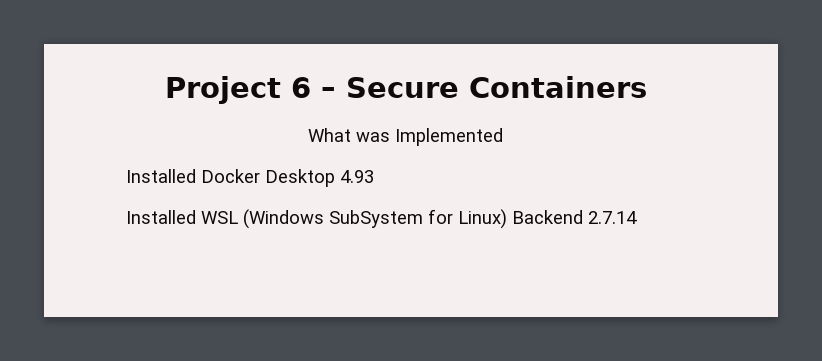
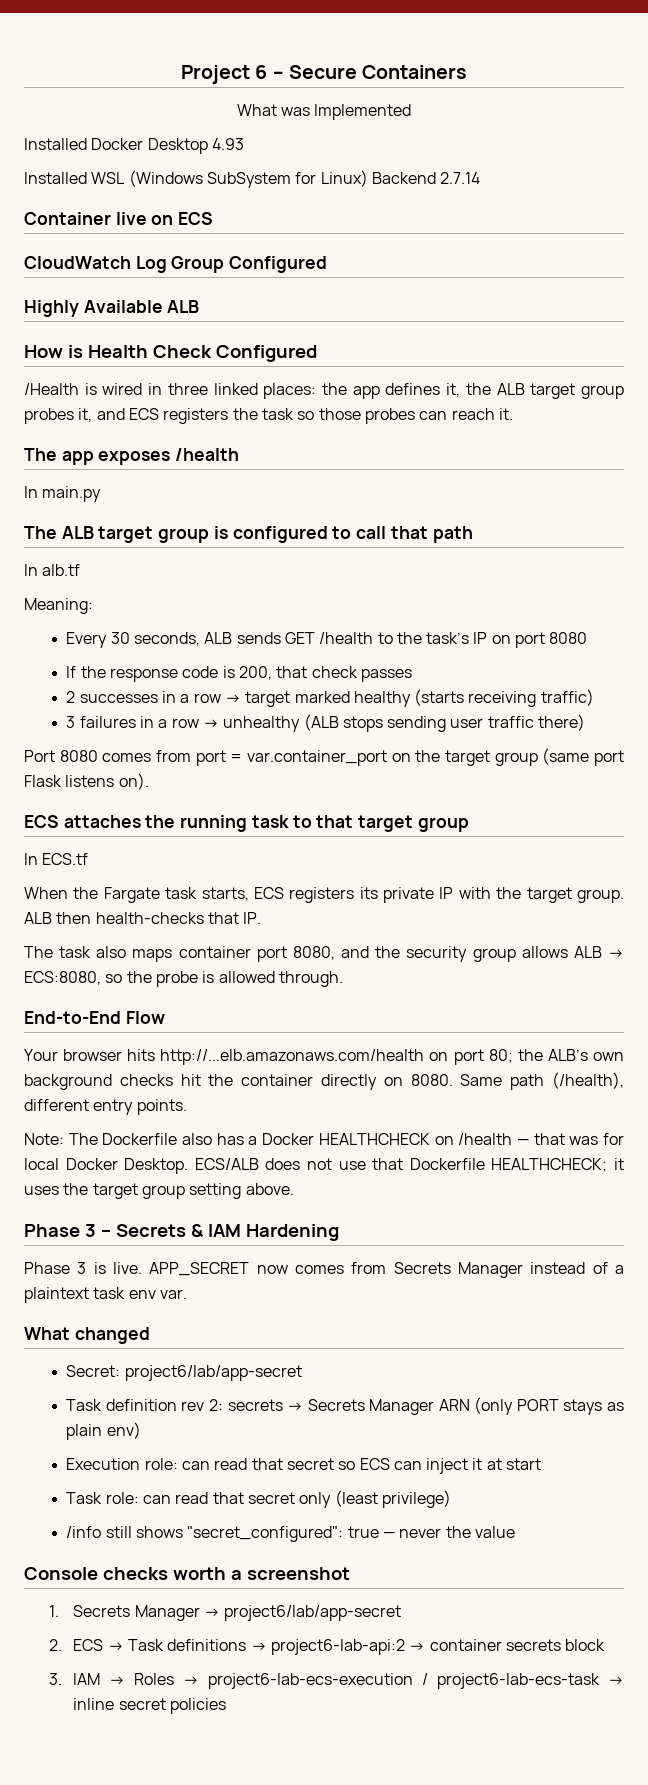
(637, 217) none -> [24,212,214,225] [24,256,328,273] [24,300,200,317] [24,345,317,362] [24,383,625,399] [24,408,513,424] [24,448,240,465] [24,486,102,502] [24,526,473,543] [24,564,81,576] [24,598,93,614] [66,632,588,648] [66,666,412,682] [66,689,594,707] [66,714,586,732] [24,748,624,766] [24,773,149,790] [24,815,469,832] [24,853,89,865] [24,887,624,903] [24,912,262,924] [24,946,624,962] [24,971,343,987] [24,1011,165,1024] [24,1049,624,1065] [24,1072,624,1090] [24,1099,187,1115] [24,1133,624,1145] [24,1158,625,1174] [24,1183,294,1199] [24,1224,339,1241] [24,1262,624,1278] [24,1287,187,1303] [24,1327,150,1344] [66,1365,302,1381] [66,1397,624,1415] [66,1422,141,1440] [66,1458,542,1474] [66,1490,451,1508] [66,1526,515,1542] [24,1567,350,1580] [48,1605,402,1621] [48,1639,606,1655] [48,1673,624,1689] [73,1698,226,1714] // Container live on ECS // CloudWatch Log Group Configured // Highly Available ALB // How is Health Check Configured // /Health is wired in three linked places: the app defines it, the ALB target group probes it, and ECS registers the task so those probes can reach it. // The app exposes /health // In main.py // The ALB target group is configured to call that path // In alb.tf // Meaning: // Every 30 seconds, ALB sends GET /health to the task’s IP on port 8080 // If the response code is 200, that check passes // 2 successes in a row → target marked healthy (starts receiving traffic) // 3 failures in a row → unhealthy (ALB stops sending user traffic there) // Port 8080 comes from port = var.container_port on the target group (same port Flask listens on). // ECS attaches the running task to that target group // In ECS.tf // When the Fargate task starts, ECS registers its private IP with the target group. ALB then health-checks that IP. // The task also maps container port 8080, and the security group allows ALB → ECS:8080, so the probe is allowed through. // End-to-End Flow // Your browser hits http://...elb.amazonaws.com/health on port 80; the ALB’s own background checks hit the container directly on 8080. Same path (/health), different entry points. // Note: The Dockerfile also has a Docker HEALTHCHECK on /health — that was for local Docker Desktop. ECS/ALB does not use that Dockerfile HEALTHCHECK; it uses the target group setting above. // Phase 3 – Secrets & IAM Hardening // Phase 3 is live. APP_SECRET now comes from Secrets Manager instead of a plaintext task env var. // What changed // Secret: project6/lab/app-secret // Task definition rev 2: secrets → Secrets Manager ARN (only PORT stays as plain env) // Execution role: can read that secret so ECS can inject it at start // Task role: can read that secret only (least privilege) // /info still shows "secret_configured": true — never the value // Console checks worth a screenshot // 1. Secrets Manager → project6/lab/app-secret // 2. ECS → Task definitions → project6-lab-api:2 → container secrets block // 3. IAM → Roles → project6-lab-ecs-execution / project6-lab-ecs-task → inline secret policies

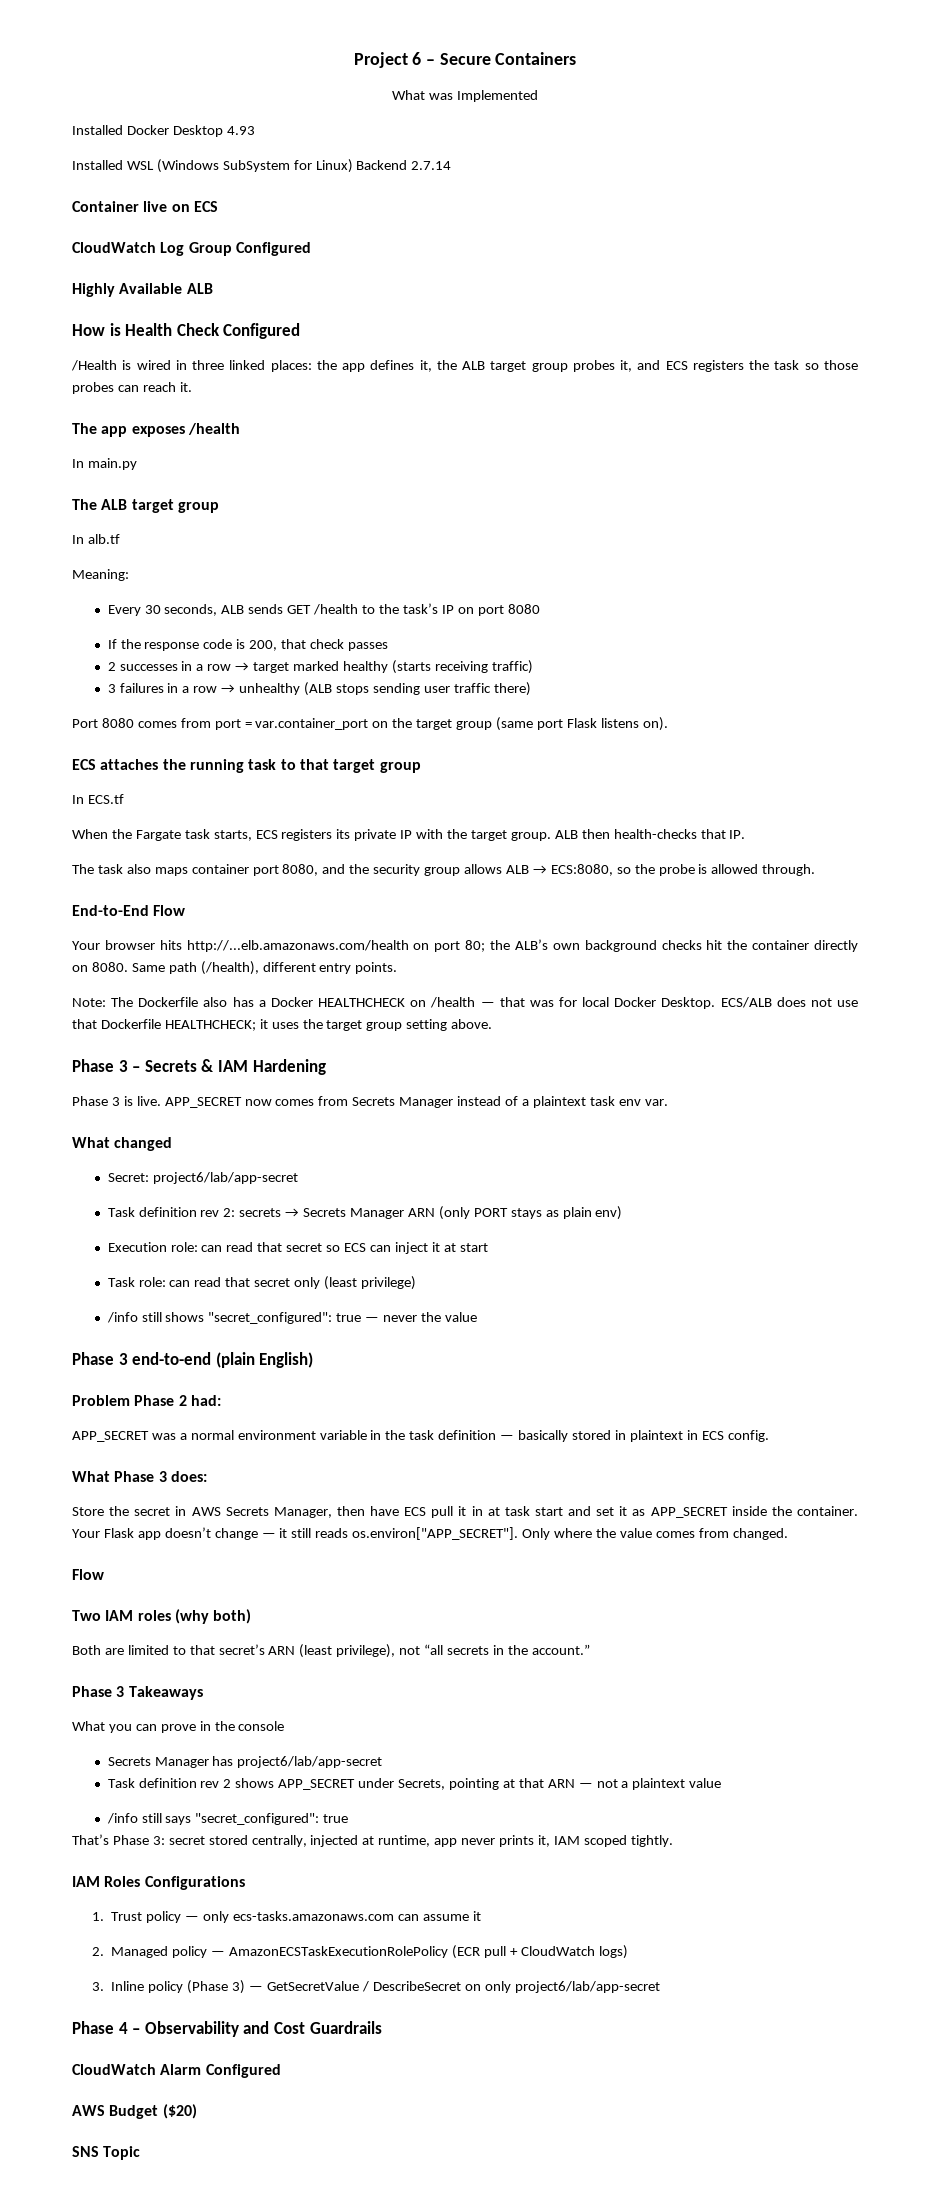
[213,526,473,543] is configured to call that path -> (219, 507) none
[24,1567,350,1580] [48,1605,402,1621] [48,1639,606,1655] [48,1673,624,1689] [73,1698,226,1714] Console checks worth a screenshot // 1. Secrets Manager → project6/lab/app-secret // 2. ECS → Task definitions → project6-lab-api:2 → container secrets block // 3. IAM → Roles → project6-lab-ecs-execution / project6-lab-ecs-task → inline secret policies -> [72,1352,314,1368] [72,1395,221,1406] [72,1430,769,1442] [72,1471,207,1482] [72,1506,859,1518] [72,1527,788,1540] [72,1569,104,1580] [72,1609,252,1624] [72,1644,590,1658] [72,1686,203,1700] [72,1721,285,1733] [107,1756,383,1768] [107,1778,722,1790] [106,1813,349,1825] [72,1834,673,1847] [72,1876,245,1890] [91,1911,481,1923] [91,1945,628,1959] [91,1980,660,1994] [72,2021,382,2037] [72,2064,281,2078] [72,2104,197,2119] [72,2146,141,2160] Phase 3 end-to-end (plain English) // Problem Phase 2 had: // APP_SECRET was a normal environment variable in the task definition — basically stored in plaintext in ECS config. // What Phase 3 does: // Store the secret in AWS Secrets Manager, then have ECS pull it in at task start and set it as APP_SECRET inside the container. Your Flask app doesn’t change — it still reads os.environ["APP_SECRET"]. Only where the value comes from changed. // Flow // Two IAM roles (why both) // Both are limited to that secret’s ARN (least privilege), not “all secrets in the account.” // Phase 3 Takeaways // What you can prove in the console // Secrets Manager has project6/lab/app-secret // Task definition rev 2 shows APP_SECRET under Secrets, pointing at that ARN — not a plaintext value // /info still says "secret_configured": true // That’s Phase 3: secret stored centrally, injected at runtime, app never prints it, IAM scoped tightly. // IAM Roles Configurations // 1. Trust policy — only ecs-tasks.amazonaws.com can assume it // 2. Managed policy — AmazonECSTaskExecutionRolePolicy (ECR pull + CloudWatch logs) // 3. Inline policy (Phase 3) — GetSecretValue / DescribeSecret on only project6/lab/app-secret // Phase 4 – Observability and Cost Guardrails // CloudWatch Alarm Configured // AWS Budget ($20) // SNS Topic

